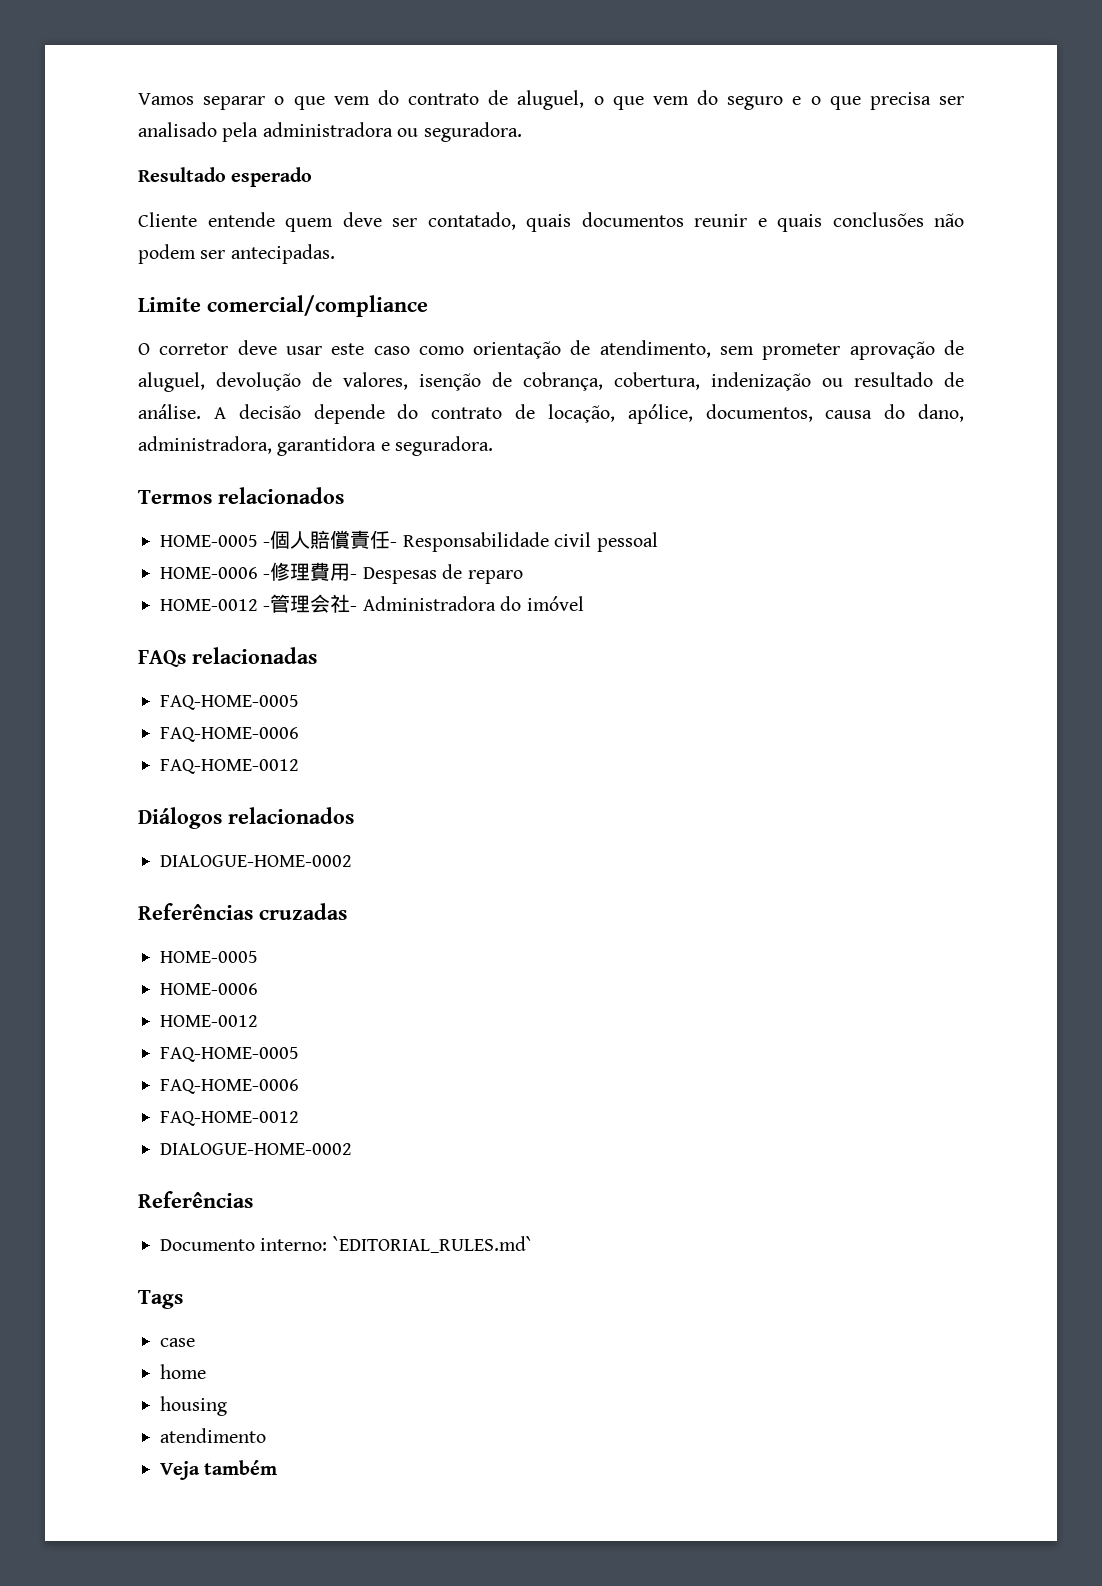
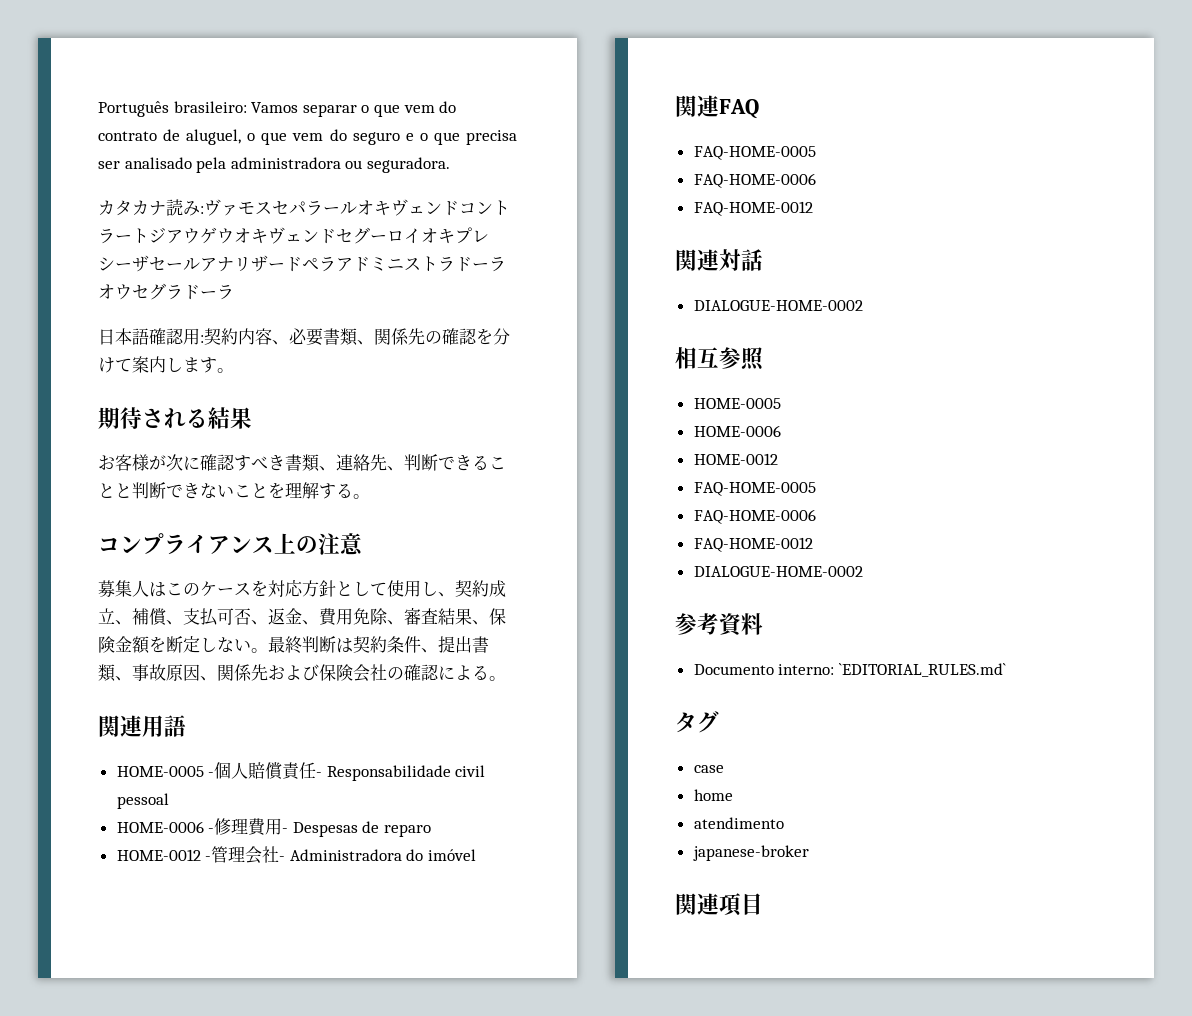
(138, 99) none -> [98,101,247,117] Português brasileiro:
[138,167,313,187] [138,212,964,232] [138,244,335,264] [138,295,428,317] [138,340,964,360] [138,372,964,392] [138,404,964,424] [138,436,494,456] [138,487,344,504] Resultado esperado // Cliente entende quem deve ser contatado, quais documentos reunir e quais conclusões não podem ser antecipadas. // Limite comercial/compliance // O corretor deve usar este caso como orientação de atendimento, sem prometer aprovação de aluguel, devolução de valores, isenção de cobrança, cobertura, indenização ou resultado de análise. A decisão depende do contrato de locação, apólice, documentos, causa do dano, administradora, garantidora e seguradora. // Termos relacionados -> [98,199,510,216] [98,227,489,244] [98,255,506,272] [98,283,234,300] [98,328,510,346] [98,356,234,373] [98,407,252,429] [98,454,506,472] [98,482,370,499] [98,533,363,555] [98,580,506,597] [98,607,506,626] [98,636,489,654] [98,664,506,682] [98,715,186,737] カタカナ読み:ヴァモスセパラールオキヴェンドコントラートジアウゲウオキヴェンドセグーロイオキプレシーザセールアナリザードペラアドミニストラドーラオウセグラドーラ // 日本語確認用:契約内容、必要書類、関係先の確認を分けて案内します。 // 期待される結果 // お客様が次に確認すべき書類、連絡先、判断できることと判断できないことを理解する。 // コンプライアンス上の注意 // 募集人はこのケースを対応方針として使用し、契約成立、補償、支払可否、返金、費用免除、審査結果、保険金額を断定しない。最終判断は契約条件、提出書類、事故原因、関係先および保険会社の確認による。 // 関連用語
[138,647,317,667] [160,695,299,710] [160,727,299,742] [160,759,299,774] [138,807,354,829] [160,855,352,867] [138,903,347,920] FAQs relacionadas // FAQ-HOME-0005 // FAQ-HOME-0006 // FAQ-HOME-0012 // Diálogos relacionados // DIALOGUE-HOME-0002 // Referências cruzadas -> [675,95,759,119] [693,146,816,160] [693,173,816,188] [693,201,813,216] [675,249,763,271] [693,300,863,311] [675,347,764,371] 関連FAQ // FAQ-HOME-0005 // FAQ-HOME-0006 // FAQ-HOME-0012 // 関連対話 // DIALOGUE-HOME-0002 // 相互参照
[138,1191,253,1208] Referências -> [675,613,763,637] 参考資料
[138,1290,183,1309] Tags -> [675,711,719,733] タグ
[160,1396,227,1416] // housing -> (733, 795) none
[160,1460,278,1480] Veja também -> [692,845,809,861] [675,893,763,916] japanese-broker // 関連項目

